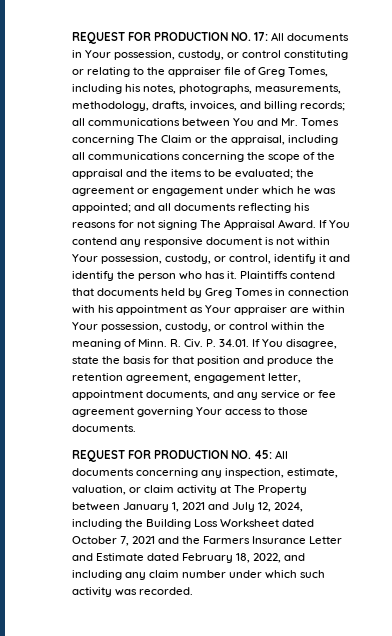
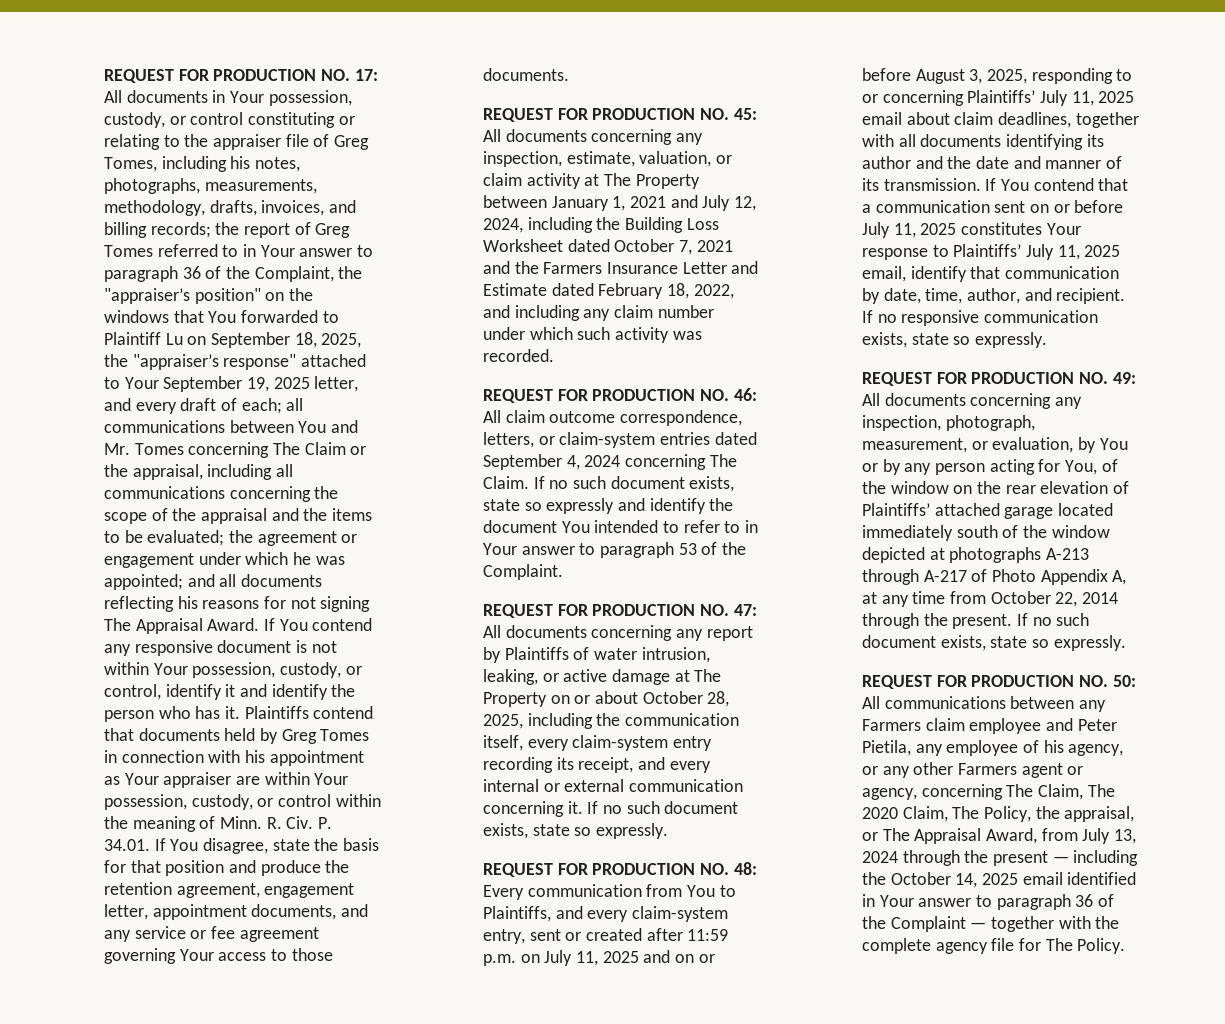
(346, 106) none -> [215,222,351,238] [103,244,374,257] [103,266,363,282] [103,288,313,304] [103,310,339,323] [103,332,362,348] [103,354,366,370] [103,376,359,392] [103,398,282,414] the report of Greg Tomes referred to in Your answer to paragraph 36 of the Complaint, the "appraiser’s position" on the windows that You forwarded to Plaintiff Lu on September 18, 2025, the "appraiser’s response" attached to Your September 19, 2025 letter, and every draft of each;
(193, 591) none -> [482,388,757,403] [482,410,742,426] [482,432,757,448] [482,454,737,470] [482,476,735,492] [482,498,734,514] [482,520,759,533] [482,542,747,558] [482,564,563,580] [482,604,757,618] [482,625,753,641] [482,647,710,663] [482,669,722,685] [482,691,730,707] [482,713,739,729] [482,735,712,751] [482,757,711,773] [482,779,743,792] [482,801,739,817] [482,823,668,839] [482,862,757,877] [482,884,736,900] [482,906,728,922] [482,928,729,944] [482,950,715,966] [861,68,1133,84] [861,90,1135,106] [861,112,1139,128] [861,134,1104,150] [861,156,1123,169] [861,178,1129,191] [861,200,1124,213] [861,222,1081,238] [861,244,1121,260] [861,266,1119,282] [861,288,1126,304] [861,310,1098,326] [861,332,1047,348] [861,372,1136,386] [861,393,1082,409] [861,415,1035,431] [861,437,1128,453] [861,459,1118,475] [861,481,1130,494] [861,503,1113,519] [861,525,1110,541] [861,547,1089,563] [861,569,1127,585] [861,591,1119,607] [861,613,1090,629] [861,635,1126,651] [861,675,1136,689] [861,696,1106,712] [861,718,1117,734] [861,740,1124,756] [861,762,1084,778] [861,784,1115,800] [861,806,1135,822] [861,828,1137,844] [861,850,1139,866] [861,872,1137,888] [861,894,1115,910] [861,916,1120,932] [861,938,1126,954] // REQUEST FOR PRODUCTION NO. 46: All claim outcome correspondence, letters, or claim-system entries dated September 4, 2024 concerning The Claim. If no such document exists, state so expressly and identify the document You intended to refer to in Your answer to paragraph 53 of the Complaint. // REQUEST FOR PRODUCTION NO. 47: All documents concerning any report by Plaintiffs of water intrusion, leaking, or active damage at The Property on or about October 28, 2025, including the communication itself, every claim-system entry recording its receipt, and every internal or external communication concerning it. If no such document exists, state so expressly. // REQUEST FOR PRODUCTION NO. 48: Every communication from You to Plaintiffs, and every claim-system entry, sent or created after 11:59 p.m. on July 11, 2025 and on or before August 3, 2025, responding to or concerning Plaintiffs’ July 11, 2025 email about claim deadlines, together with all documents identifying its author and the date and manner of its transmission. If You contend that a communication sent on or before July 11, 2025 constitutes Your response to Plaintiffs’ July 11, 2025 email, identify that communication by date, time, author, and recipient. If no responsive communication exists, state so expressly. // REQUEST FOR PRODUCTION NO. 49: All documents concerning any inspection, photograph, measurement, or evaluation, by You or by any person acting for You, of the window on the rear elevation of Plaintiffs’ attached garage located immediately south of the window depicted at photographs A-213 through A-217 of Photo Appendix A, at any time from October 22, 2014 through the present. If no such document exists, state so expressly. // REQUEST FOR PRODUCTION NO. 50: All communications between any Farmers claim employee and Peter Pietila, any employee of his agency, or any other Farmers agent or agency, concerning The Claim, The 2020 Claim, The Policy, the appraisal, or The Appraisal Award, from July 13, 2024 through the present — including the October 14, 2025 email identified in Your answer to paragraph 36 of the Complaint — together with the complete agency file for The Policy.

